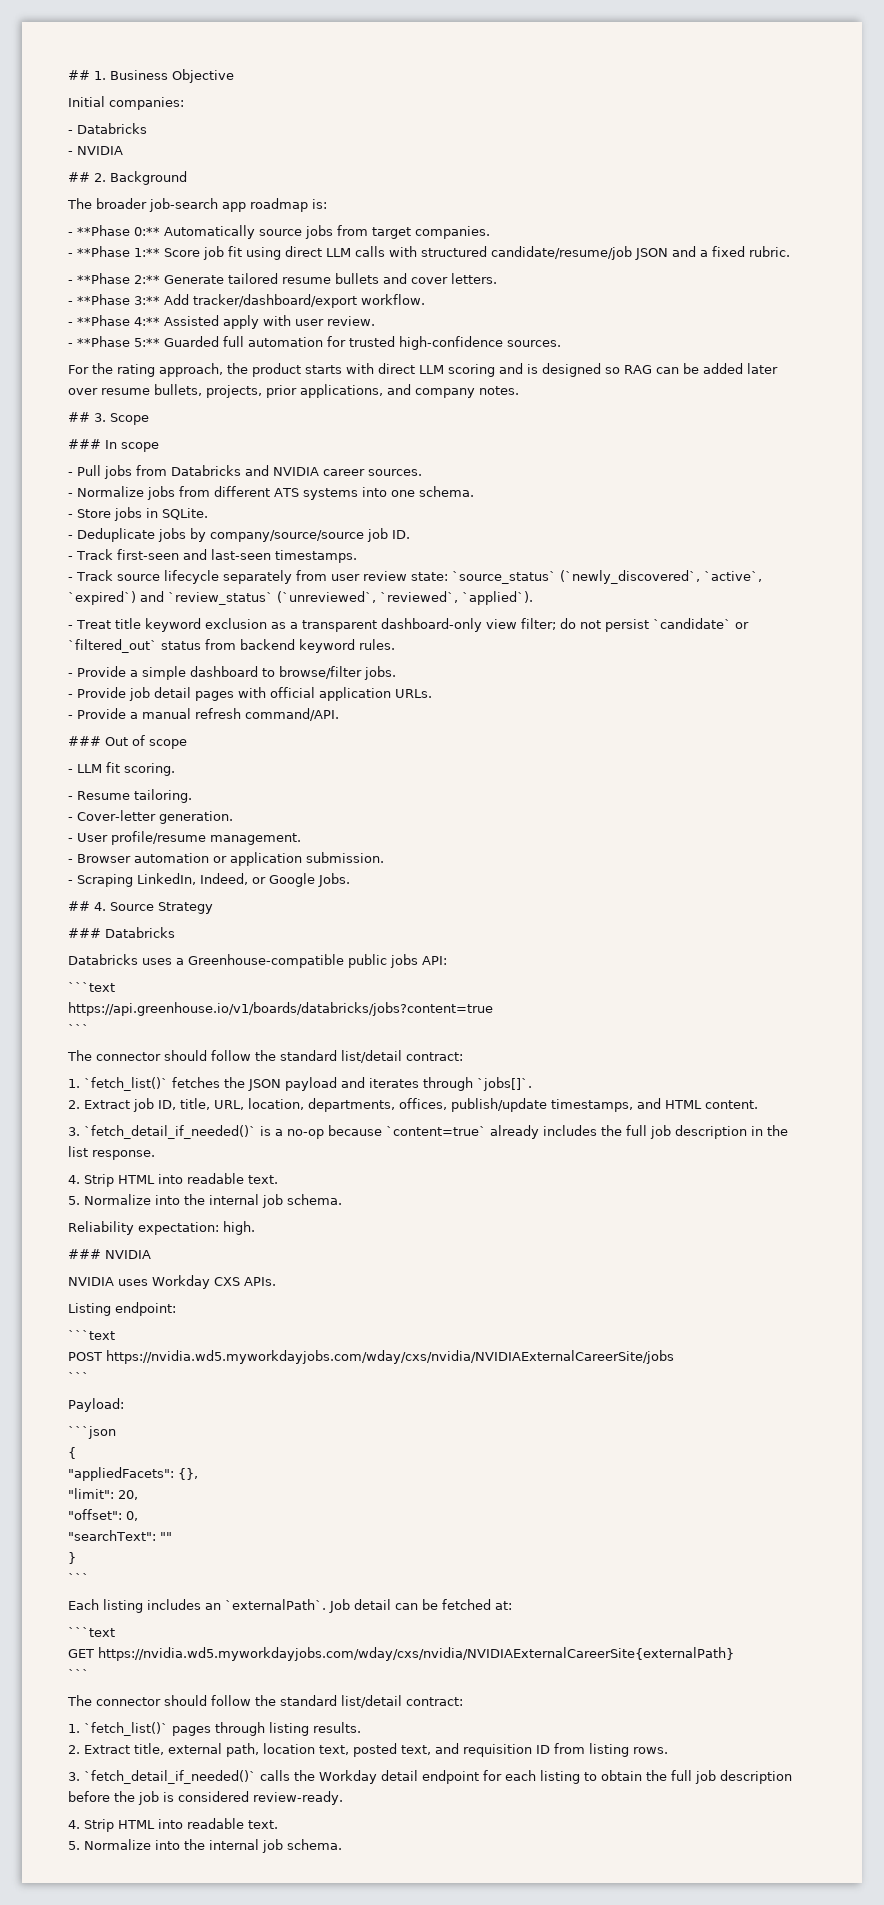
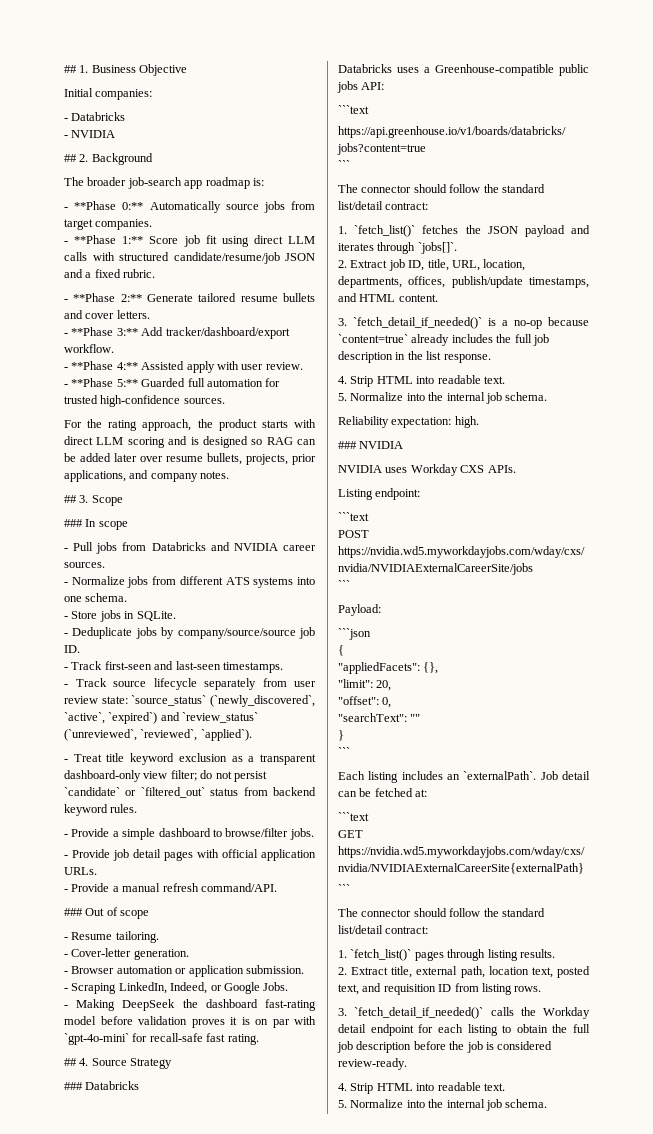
[68,762,175,776] // - LLM fit scoring. -> (150, 914) none
[68,831,301,845] // - User profile/resume management. -> (189, 954) none
(350, 880) none -> [64,999,316,1011] [64,1016,316,1028] [64,1033,259,1045] // - Making DeepSeek the dashboard fast-rating model before validation proves it is on par with `gpt-4o-mini` for recall-safe fast rating.

